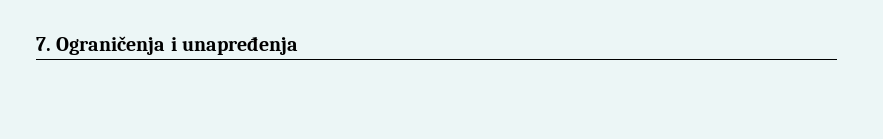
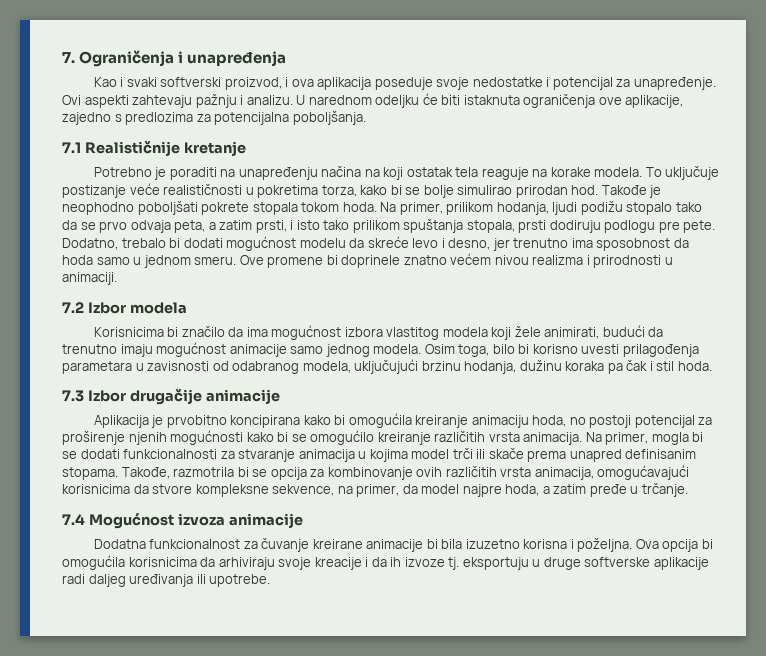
(298, 45) none -> [93,77,716,90] [62,93,684,108] [62,111,366,125] [62,141,246,156] [93,166,720,180] [62,183,662,198] [62,201,702,215] [62,219,716,233] [62,236,689,251] [62,253,673,268] [62,272,117,285] [62,302,187,314] [93,325,664,340] [62,342,699,357] [62,359,712,374] [62,389,280,405] [93,413,713,428] [62,430,704,445] [62,448,697,462] [62,465,690,480] [62,483,688,497] [62,513,303,529] [93,538,713,552] [62,555,709,570] [62,574,271,587] // Kao i svaki softverski proizvod, i ova aplikacija poseduje svoje nedostatke i potencijal za unapređenje. Ovi aspekti zahtevaju pažnju i analizu. U narednom odeljku će biti istaknuta ograničenja ove aplikacije, zajedno s predlozima za potencijalna poboljšanja. // 7.1 Realističnije kretanje // Potrebno je poraditi na unapređenju načina na koji ostatak tela reaguje na korake modela. To uključuje postizanje veće realističnosti u pokretima torza, kako bi se bolje simulirao prirodan hod. Takođe je neophodno poboljšati pokrete stopala tokom hoda. Na primer, prilikom hodanja, ljudi podižu stopalo tako da se prvo odvaja peta, a zatim prsti, i isto tako prilikom spuštanja stopala, prsti dodiruju podlogu pre pete. Dodatno, trebalo bi dodati mogućnost modelu da skreće levo i desno, jer trenutno ima sposobnost da hoda samo u jednom smeru. Ove promene bi doprinele znatno većem nivou realizma i prirodnosti u animaciji. // 7.2 Izbor modela // Korisnicima bi značilo da ima mogućnost izbora vlastitog modela koji žele animirati, budući da trenutno imaju mogućnost animacije samo jednog modela. Osim toga, bilo bi korisno uvesti prilagođenja parametara u zavisnosti od odabranog modela, uključujući brzinu hodanja, dužinu koraka pa čak i stil hoda. // 7.3 Izbor drugačije animacije // Aplikacija je prvobitno koncipirana kako bi omogućila kreiranje animaciju hoda, no postoji potencijal za proširenje njenih mogućnosti kako bi se omogućilo kreiranje različitih vrsta animacija. Na primer, mogla bi se dodati funkcionalnosti za stvaranje animacija u kojima model trči ili skače prema unapred definisanim stopama. Takođe, razmotrila bi se opcija za kombinovanje ovih različitih vrsta animacija, omogućavajući korisnicima da stvore kompleksne sekvence, na primer, da model najpre hoda, a zatim pređe u trčanje. // 7.4 Mogućnost izvoza animacije // Dodatna funkcionalnost za čuvanje kreirane animacije bi bila izuzetno korisna i poželjna. Ova opcija bi omogućila korisnicima da arhiviraju svoje kreacije i da ih izvoze tj. eksportuju u druge softverske aplikacije radi daljeg uređivanja ili upotrebe.

